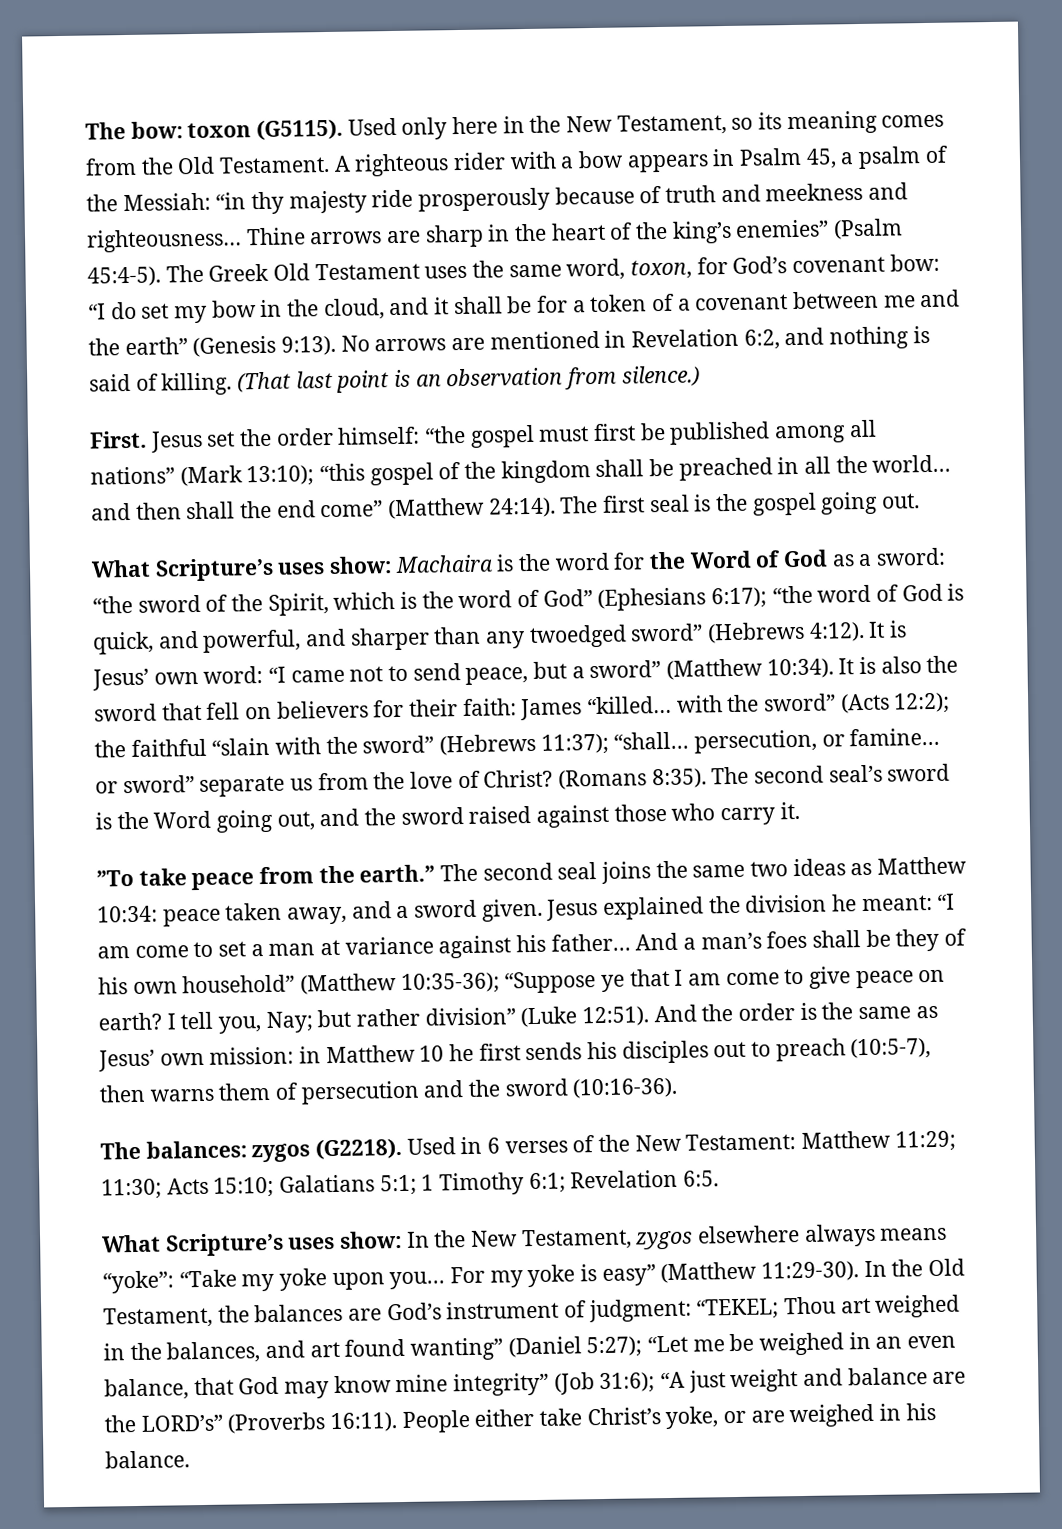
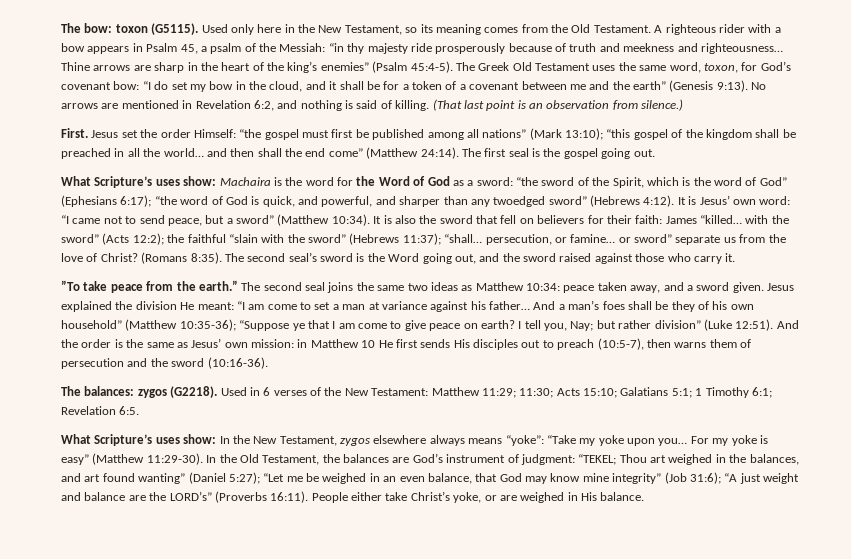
[337,426,421,445] himself: -> [193,129,236,138] Himself:
[831,894,858,912] he -> [180,302,195,310] He
[449,1043,475,1062] he -> [378,340,393,348] He
[587,1041,618,1060] his -> [453,339,470,348] His
[905,1402,936,1421] his -> [581,492,597,501] His

